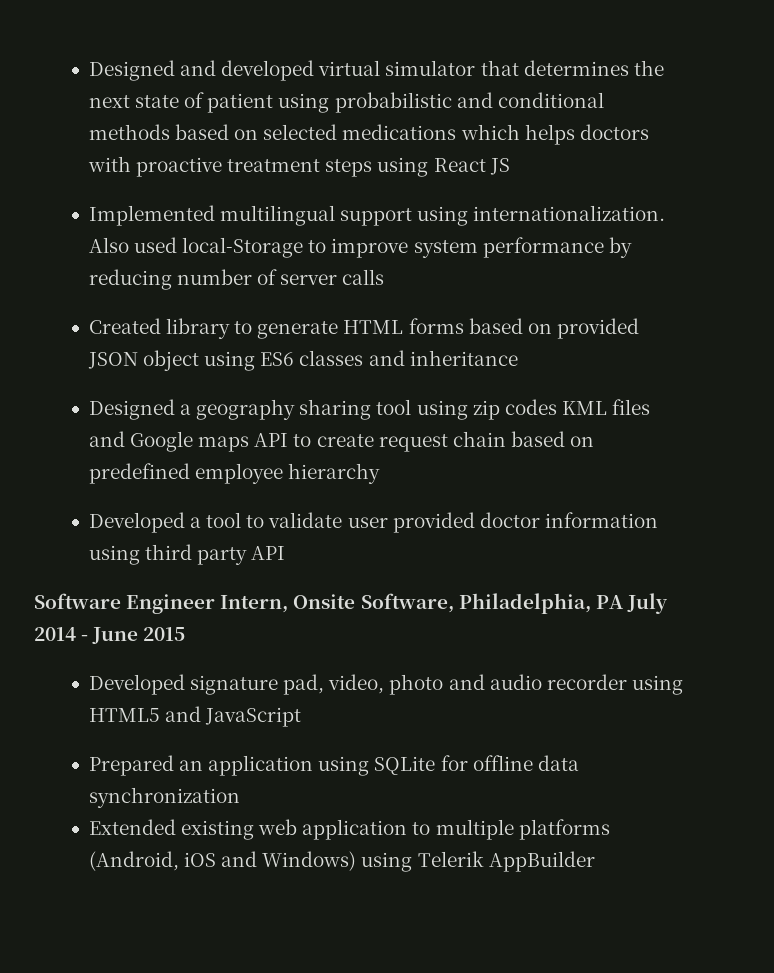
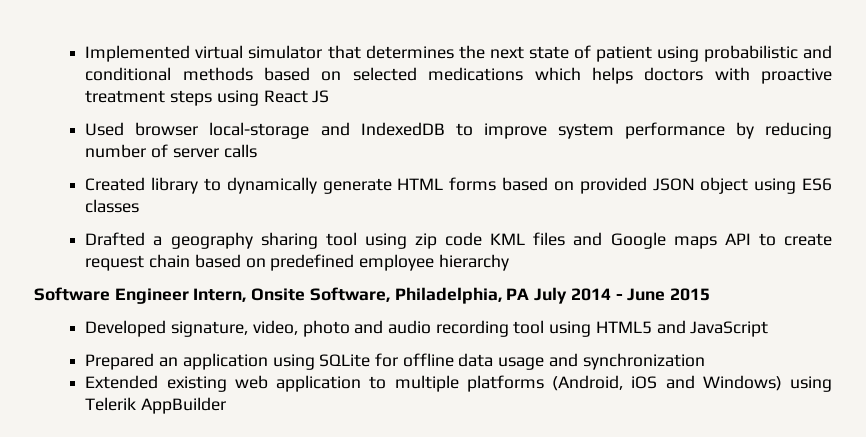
[88,60,315,81] Designed and developed -> [85,45,191,62] Implemented
[88,205,666,226] [88,237,304,258] Implemented multilingual support using internationalization. Also used local-Storage -> [85,122,445,139] Used browser local-storage and IndexedDB
(253, 327) none -> [226,177,317,194] dynamically
[368,350,518,366] [88,399,175,420] and inheritance // Designed -> [85,232,146,246] // Drafted
[504,399,557,415] codes -> [445,232,483,246] code
[88,512,658,533] [88,544,286,565] // Developed a tool to validate user provided doctor information using third party API -> (509, 262) none
[190,674,325,695] signature pad, -> [171,321,249,337] signature,
[546,674,627,690] recorder -> [435,320,545,337] recording tool
(579, 763) none -> [498,353,578,370] usage and

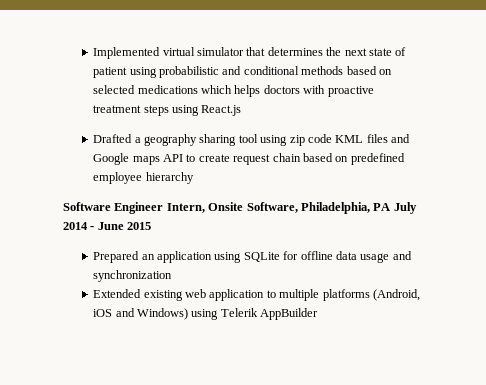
[263,90,330,103] [85,122,832,139] [85,144,257,158] [85,177,832,194] [85,199,140,213] React JS // Used browser local-storage and IndexedDB to improve system performance by reducing number of server calls // Created library to dynamically generate HTML forms based on provided JSON object using ES6 classes -> [201,105,242,116] React.js
[85,320,769,337] // Developed signature, video, photo and audio recording tool using HTML5 and JavaScript -> (152, 226) none

